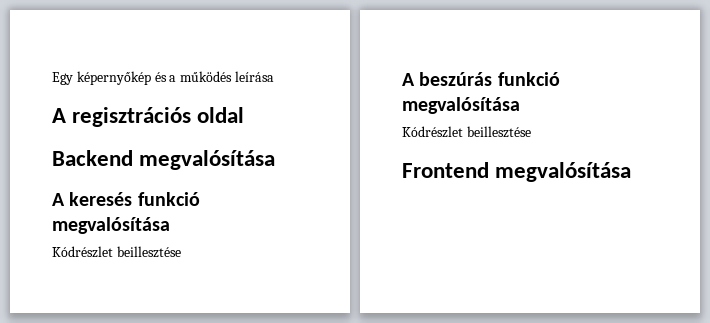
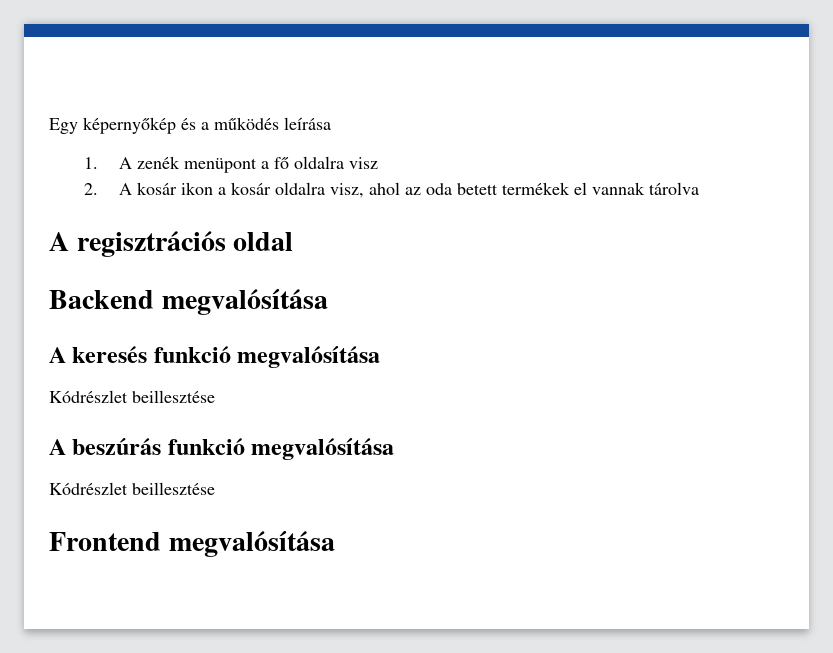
(274, 76) none -> [84,156,379,173] [84,182,700,198] // 1. A zenék menüpont a fő oldalra visz // 2. A kosár ikon a kosár oldalra visz, ahol az oda betett termékek el vannak tárolva

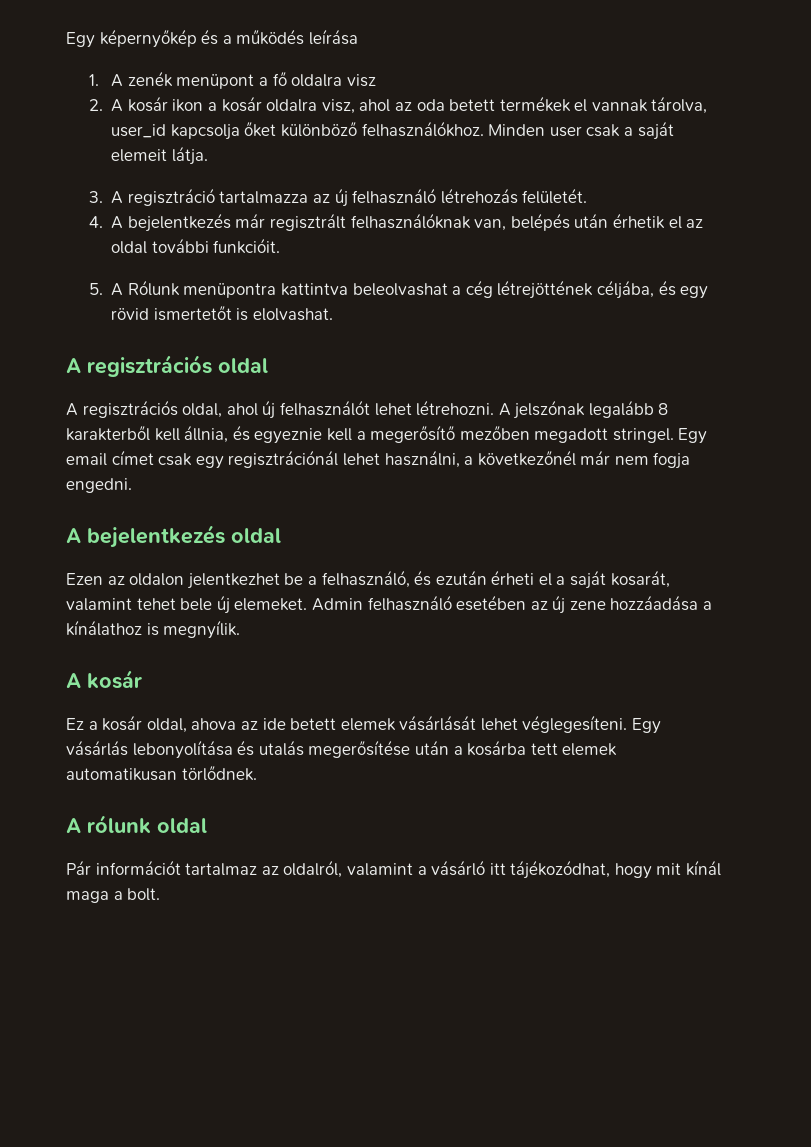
[649,182,700,195] [49,231,294,257] [49,288,328,315] [49,345,381,368] [49,390,215,403] [49,437,395,460] [49,482,215,495] [49,530,335,557] tárolva // A regisztrációs oldal // Backend megvalósítása // A keresés funkció megvalósítása // Kódrészlet beillesztése // A beszúrás funkció megvalósítása // Kódrészlet beillesztése // Frontend megvalósítása -> [651,96,708,114] [111,121,674,140] [111,146,208,165] [88,188,588,207] [88,213,704,232] [111,238,281,254] [88,280,709,299] [111,305,333,321] [66,355,268,377] [66,400,669,419] [66,425,708,444] [66,450,691,469] [66,478,132,493] [66,525,281,548] [66,570,670,589] [66,595,713,614] [66,620,241,639] [66,670,142,689] [66,715,662,734] [66,740,618,759] [66,765,257,781] [66,815,207,834] [66,860,722,879] [66,888,161,903] tárolva, user_id kapcsolja őket különböző felhasználókhoz. Minden user csak a saját elemeit látja. // 3. A regisztráció tartalmazza az új felhasználó létrehozás felületét. // 4. A bejelentkezés már regisztrált felhasználóknak van, belépés után érhetik el az oldal további funkcióit. // 5. A Rólunk menüpontra kattintva beleolvashat a cég létrejöttének céljába, és egy rövid ismertetőt is elolvashat. // A regisztrációs oldal // A regisztrációs oldal, ahol új felhasználót lehet létrehozni. A jelszónak legalább 8 karakterből kell állnia, és egyeznie kell a megerősítő mezőben megadott stringel. Egy email címet csak egy regisztrációnál lehet használni, a következőnél már nem fogja engedni. // A bejelentkezés oldal // Ezen az oldalon jelentkezhet be a felhasználó, és ezután érheti el a saját kosarát, valamint tehet bele új elemeket. Admin felhasználó esetében az új zene hozzáadása a kínálathoz is megnyílik. // A kosár // Ez a kosár oldal, ahova az ide betett elemek vásárlását lehet véglegesíteni. Egy vásárlás lebonyolítása és utalás megerősítése után a kosárba tett elemek automatikusan törlődnek. // A rólunk oldal // Pár információt tartalmaz az oldalról, valamint a vásárló itt tájékozódhat, hogy mit kínál maga a bolt.

